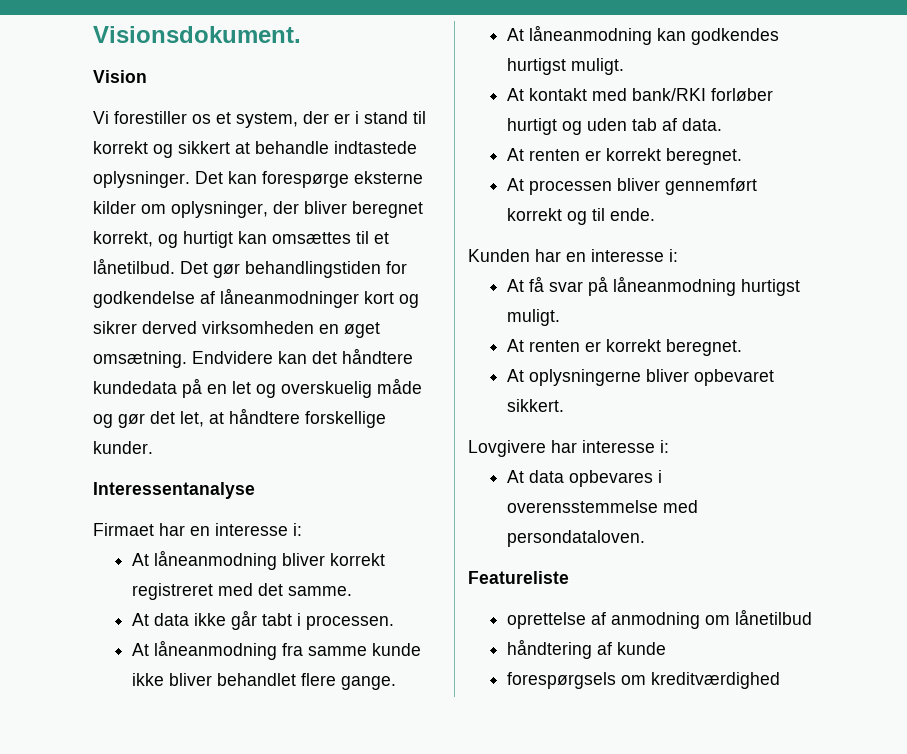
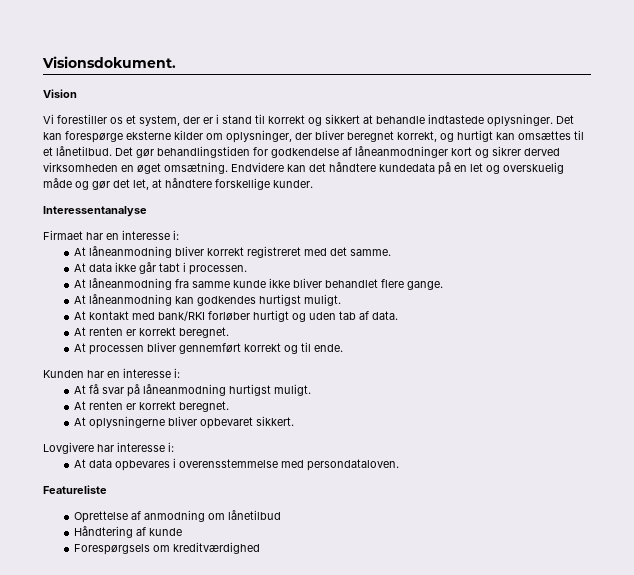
[506,612,586,629] oprettelse -> [73,511,128,523] Oprettelse
[506,639,592,659] håndtering -> [73,526,133,538] Håndtering
[506,672,616,689] forespørgsels -> [73,544,150,555] Forespørgsels

